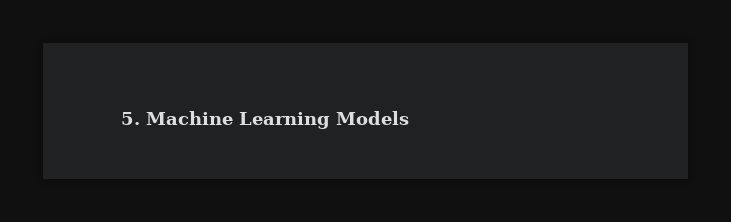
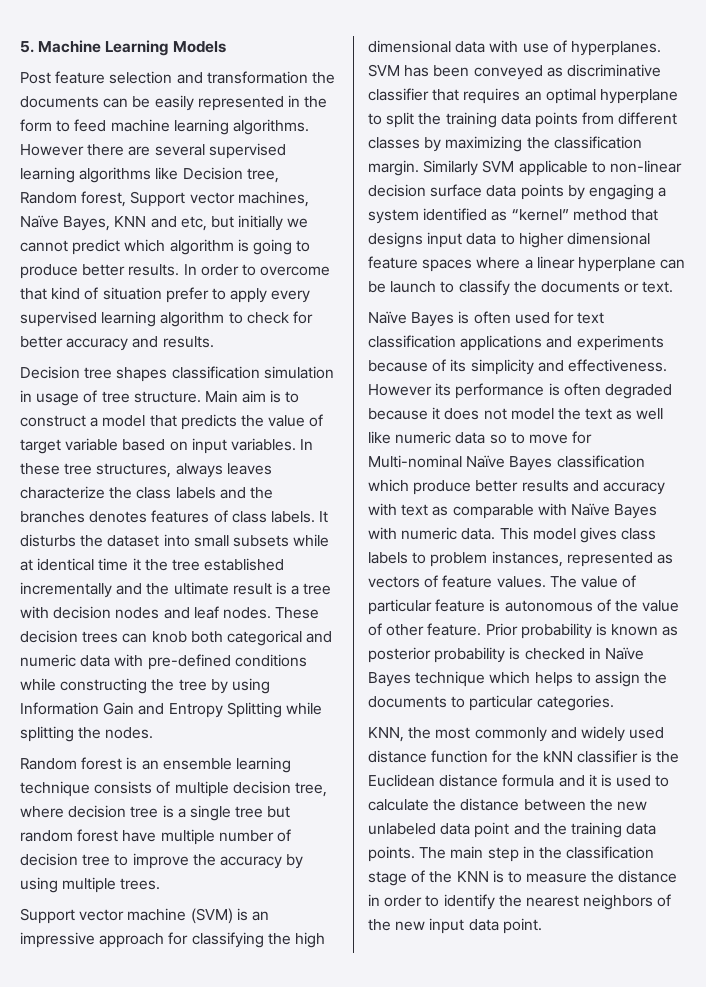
(409, 118) none -> [20,71,335,84] [20,95,328,111] [20,119,309,135] [20,143,286,159] [20,167,279,183] [20,191,309,207] [20,215,309,231] [20,239,311,255] [20,264,331,279] [20,287,311,303] [20,311,313,327] [20,336,214,351] [20,366,334,382] [20,390,300,406] [20,414,324,430] [20,438,314,454] [20,463,272,478] [20,486,273,499] [20,510,329,523] [20,534,330,547] [20,558,285,571] [20,582,332,598] [20,606,320,619] [20,630,333,646] [20,654,307,670] [20,678,270,694] [20,702,322,718] [20,726,154,742] [20,757,291,773] [20,781,327,797] [20,805,291,821] [20,829,291,845] [20,853,304,869] [20,877,161,893] [20,908,269,924] [20,932,325,948] [368,40,661,56] [368,64,661,80] [368,88,678,104] [368,112,678,128] [368,136,642,152] [368,160,682,176] [368,184,667,200] [368,208,658,224] [368,232,650,248] [368,256,686,272] [368,280,674,296] [368,311,605,327] [368,335,664,351] [368,359,667,375] [368,383,672,399] [368,407,664,420] [368,431,593,444] [368,455,645,471] [368,479,665,495] [368,503,658,519] [368,527,657,543] [368,551,673,567] [368,575,637,588] [368,599,680,615] [368,623,679,639] [368,647,644,663] [368,671,668,687] [368,695,614,711] [368,726,665,742] [368,750,680,763] [368,774,670,787] [368,798,647,811] [368,822,657,838] [368,846,655,862] [368,870,678,886] [368,894,672,910] [368,918,542,934] // Post feature selection and transformation the documents can be easily represented in the form to feed machine learning algorithms. However there are several supervised learning algorithms like Decision tree, Random forest, Support vector machines, Naïve Bayes, KNN and etc, but initially we cannot predict which algorithm is going to produce better results. In order to overcome that kind of situation prefer to apply every supervised learning algorithm to check for better accuracy and results. // Decision tree shapes classification simulation in usage of tree structure. Main aim is to construct a model that predicts the value of target variable based on input variables. In these tree structures, always leaves characterize the class labels and the branches denotes features of class labels. It disturbs the dataset into small subsets while at identical time it the tree established incrementally and the ultimate result is a tree with decision nodes and leaf nodes. These decision trees can knob both categorical and numeric data with pre-defined conditions while constructing the tree by using Information Gain and Entropy Splitting while splitting the nodes. // Random forest is an ensemble learning technique consists of multiple decision tree, where decision tree is a single tree but random forest have multiple number of decision tree to improve the accuracy by using multiple trees. // Support vector machine (SVM) is an impressive approach for classifying the high dimensional data with use of hyperplanes. SVM has been conveyed as discriminative classifier that requires an optimal hyperplane to split the training data points from different classes by maximizing the classification margin. Similarly SVM applicable to non-linear decision surface data points by engaging a system identified as “kernel” method that designs input data to higher dimensional feature spaces where a linear hyperplane can be launch to classify the documents or text. // Naïve Bayes is often used for text classification applications and experiments because of its simplicity and effectiveness. However its performance is often degraded because it does not model the text as well like numeric data so to move for Multi-nominal Naïve Bayes classification which produce better results and accuracy with text as comparable with Naïve Bayes with numeric data. This model gives class labels to problem instances, represented as vectors of feature values. The value of particular feature is autonomous of the value of other feature. Prior probability is known as posterior probability is checked in Naïve Bayes technique which helps to assign the documents to particular categories. // KNN, the most commonly and widely used distance function for the kNN classifier is the Euclidean distance formula and it is used to calculate the distance between the new unlabeled data point and the training data points. The main step in the classification stage of the KNN is to measure the distance in order to identify the nearest neighbors of the new input data point.

